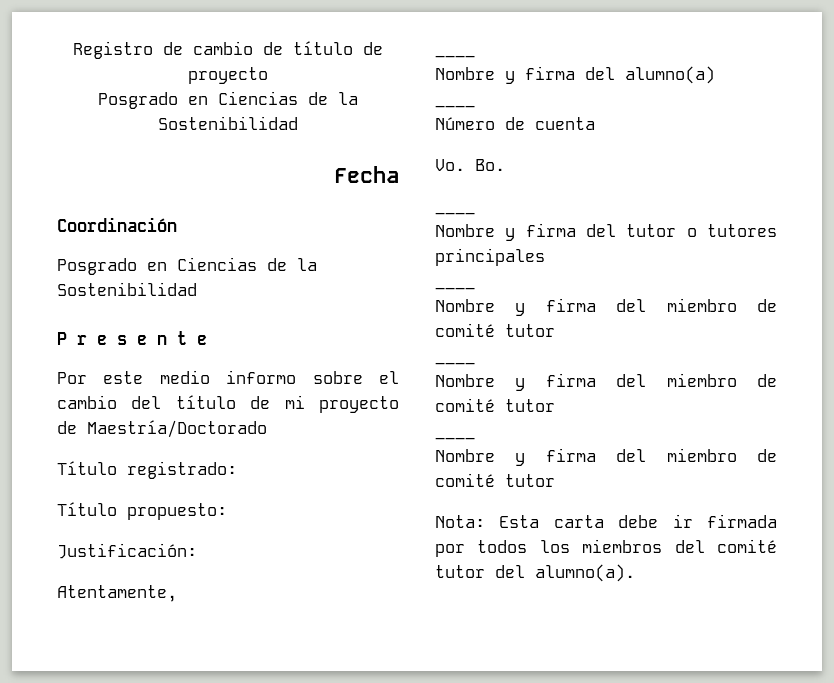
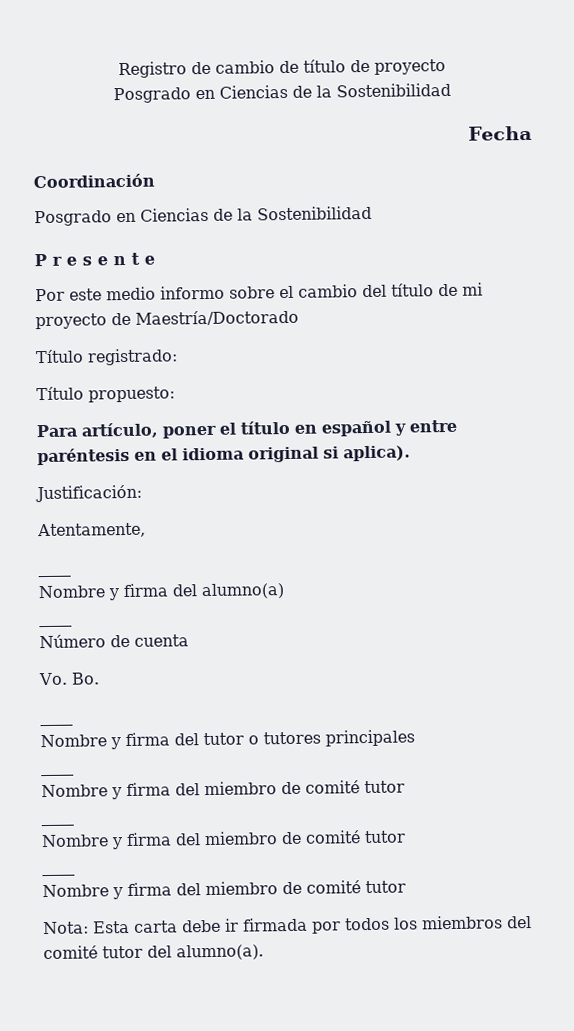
(227, 511) none -> [36,419,457,439] [37,445,411,466] // Para artículo, poner el título en español y entre paréntesis en el idioma original si aplica).

